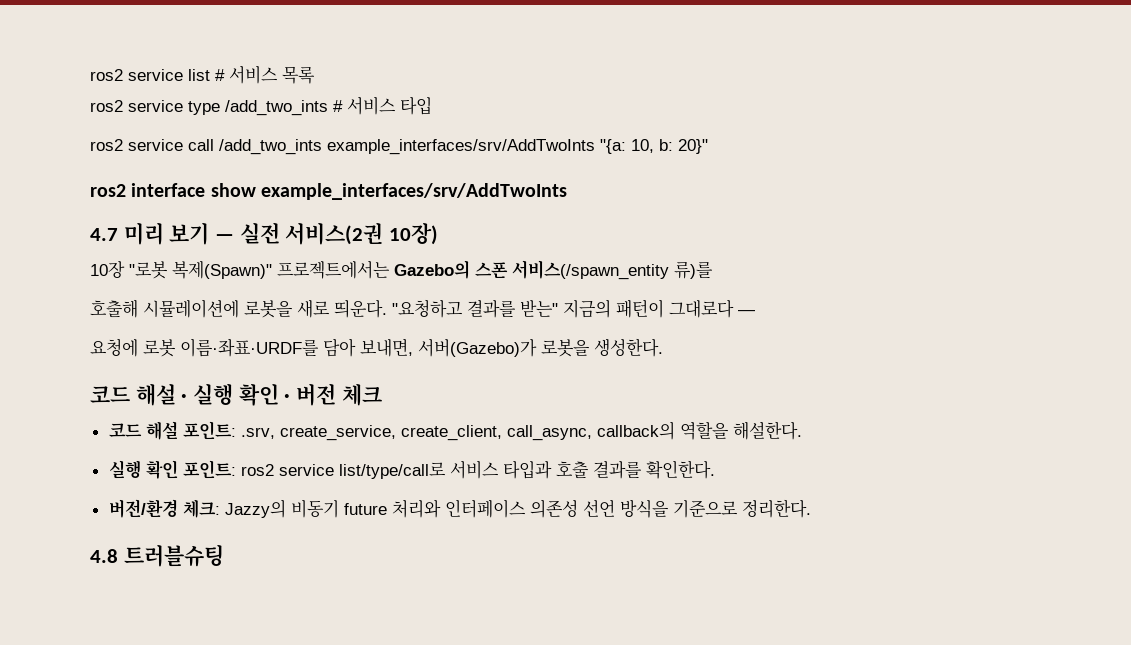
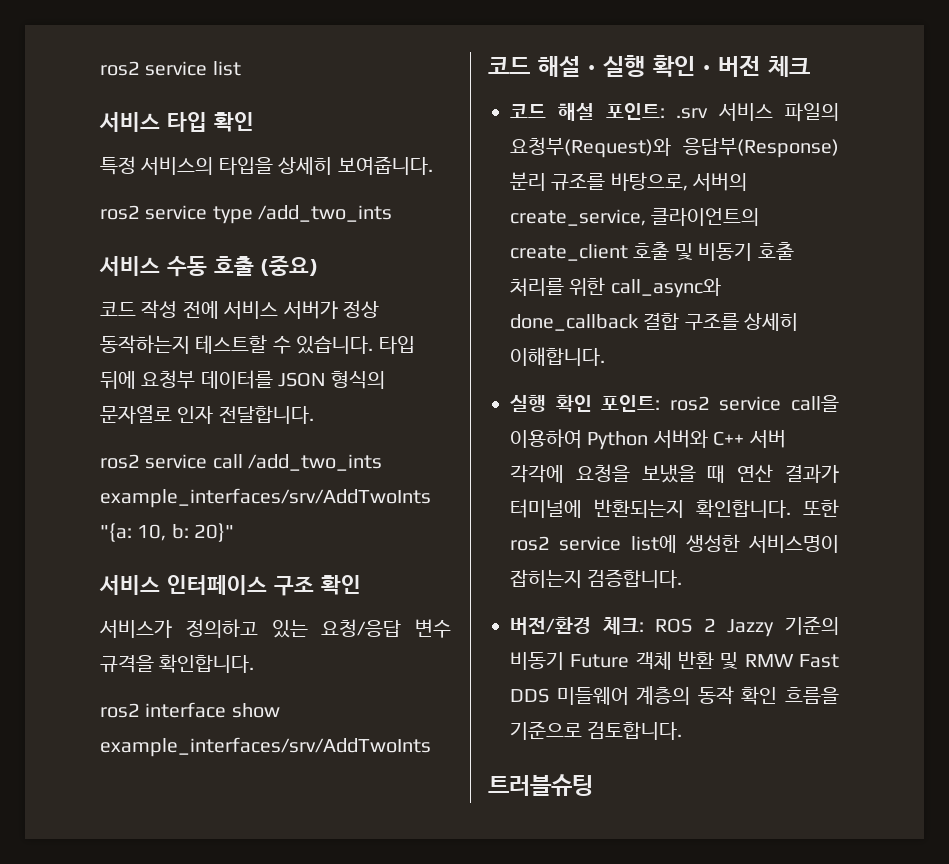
[215,65,315,84] [90,96,432,116] # 서비스 목록 // ros2 service type /add_two_ints # 서비스 타입 -> [99,112,254,132] [100,156,433,175] [100,205,393,224] [99,255,317,277] [100,300,379,319] [100,335,415,354] [100,370,385,389] [100,405,314,424] // 서비스 타입 확인 // 특정 서비스의 타입을 상세히 보여줍니다. // ros2 service type /add_two_ints // 서비스 수동 호출 (중요) // 코드 작성 전에 서비스 서버가 정상 동작하는지 테스트할 수 있습니다. 타입 뒤에 요청부 데이터를 JSON 형식의 문자열로 인자 전달합니다.
[90,183,567,200] [90,222,439,245] [90,260,713,280] [90,299,755,318] [90,338,663,357] ros2 interface show example_interfaces/srv/AddTwoInts // 4.7 미리 보기 — 실전 서비스(2권 10장) // 10장 "로봇 복제(Spawn)" 프로젝트에서는 Gazebo의 스폰 서비스(/spawn_entity 류)를 // 호출해 시뮬레이션에 로봇을 새로 띄운다. "요청하고 결과를 받는" 지금의 패턴이 그대로다 — // 요청에 로봇 이름·좌표·URDF를 담아 보내면, 서버(Gazebo)가 로봇을 생성한다. -> [99,575,361,596] [99,619,451,638] [100,654,255,673] [100,702,280,718] [100,737,431,757] 서비스 인터페이스 구조 확인 // 서비스가 정의하고 있는 요청/응답 변수 규격을 확인합니다. // ros2 interface show example_interfaces/srv/AddTwoInts
[240,421,802,441] .srv, create_service, create_client, call_async, callback의 역할을 해설한다. -> [676,103,839,122] [510,137,839,158] [510,172,748,191] [510,208,760,226] [510,242,794,261] [510,277,721,298] [510,313,799,331] [510,347,605,366] .srv 서비스 파일의 요청부(Request)와 응답부(Response) 분리 규조를 바탕으로, 서버의 create_service, 클라이언트의 create_client 호출 및 비동기 호출 처리를 위한 call_async와 done_callback 결합 구조를 상세히 이해합니다.
[338,460,715,479] [108,499,811,518] [90,549,118,563] list/type/call로 서비스 타입과 호출 결과를 확인한다. // 버전/환경 체크: Jazzy의 비동기 future 처리와 인터페이스 의존성 선언 방식을 기준으로 정리한다. // 4.8 -> [791,395,839,412] [510,429,786,450] [510,464,839,483] [510,499,839,518] [510,534,839,553] [510,569,683,588] [510,616,839,637] [510,651,839,670] [510,686,839,705] [510,721,683,740] call을 이용하여 Python 서버와 C++ 서버 각각에 요청을 보냈을 때 연산 결과가 터미널에 반환되는지 확인합니다. 또한 ros2 service list에 생성한 서비스명이 잡히는지 검증합니다. // 버전/환경 체크: ROS 2 Jazzy 기준의 비동기 Future 객체 반환 및 RMW Fast DDS 미들웨어 계층의 동작 확인 흐름을 기준으로 검토합니다. //

